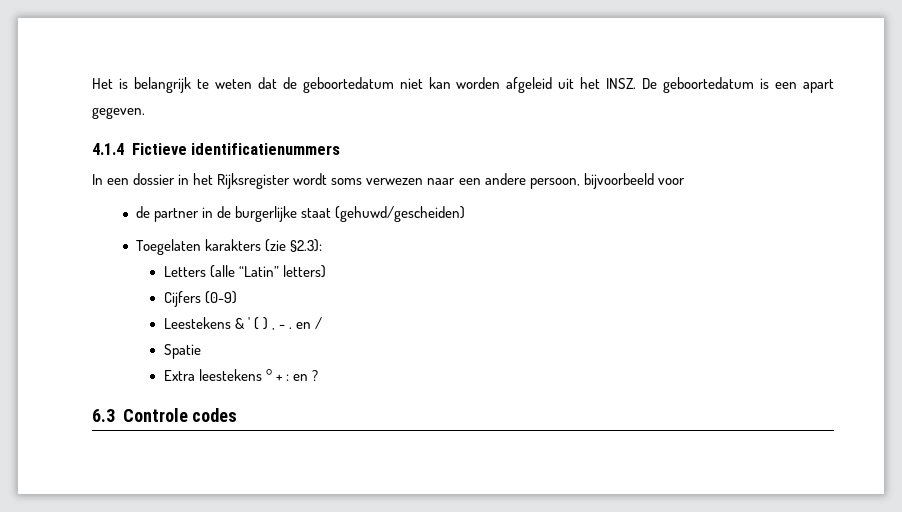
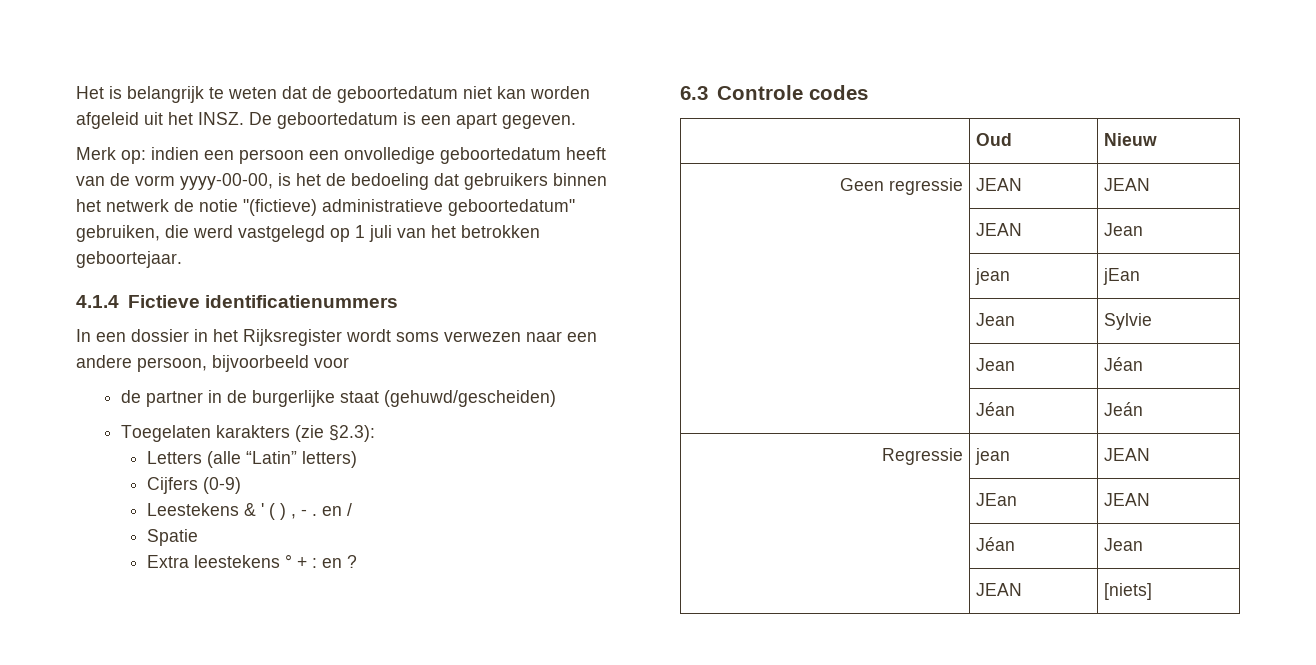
(145, 113) none -> [76,147,606,164] [76,173,607,190] [76,199,575,216] [76,225,540,242] [76,251,182,268] // Merk op: indien een persoon een onvolledige geboortedatum heeft van de vorm yyyy-00-00, is het de bedoeling dat gebruikers binnen het netwerk de notie "(fictieve) administratieve geboortedatum" gebruiken, die werd vastgelegd op 1 juli van het betrokken geboortejaar.
(238, 415) none -> [976,133,1013,146] [1104,133,1158,146] [839,178,963,195] [976,178,1023,191] [1104,178,1151,191] [976,223,1023,236] [1104,223,1144,236] [975,268,1011,285] [1103,268,1141,285] [976,313,1016,326] [1104,313,1153,330] [976,358,1016,371] [1104,357,1144,371] [976,402,1016,416] [1104,402,1144,416] [881,448,963,465] [975,448,1011,465] [1104,448,1151,461] [976,493,1018,506] [1104,493,1151,506] [976,537,1016,551] [1104,538,1144,551] [976,583,1023,596] [1104,583,1153,600] // | Oud | Nieuw // Geen regressie | JEAN | JEAN // | JEAN | Jean // | jean | jEan // | Jean | Sylvie // | Jean | Jéan // | Jéan | Jeán // Regressie | jean | JEAN // | JEan | JEAN // | Jéan | Jean // | JEAN | [niets]

